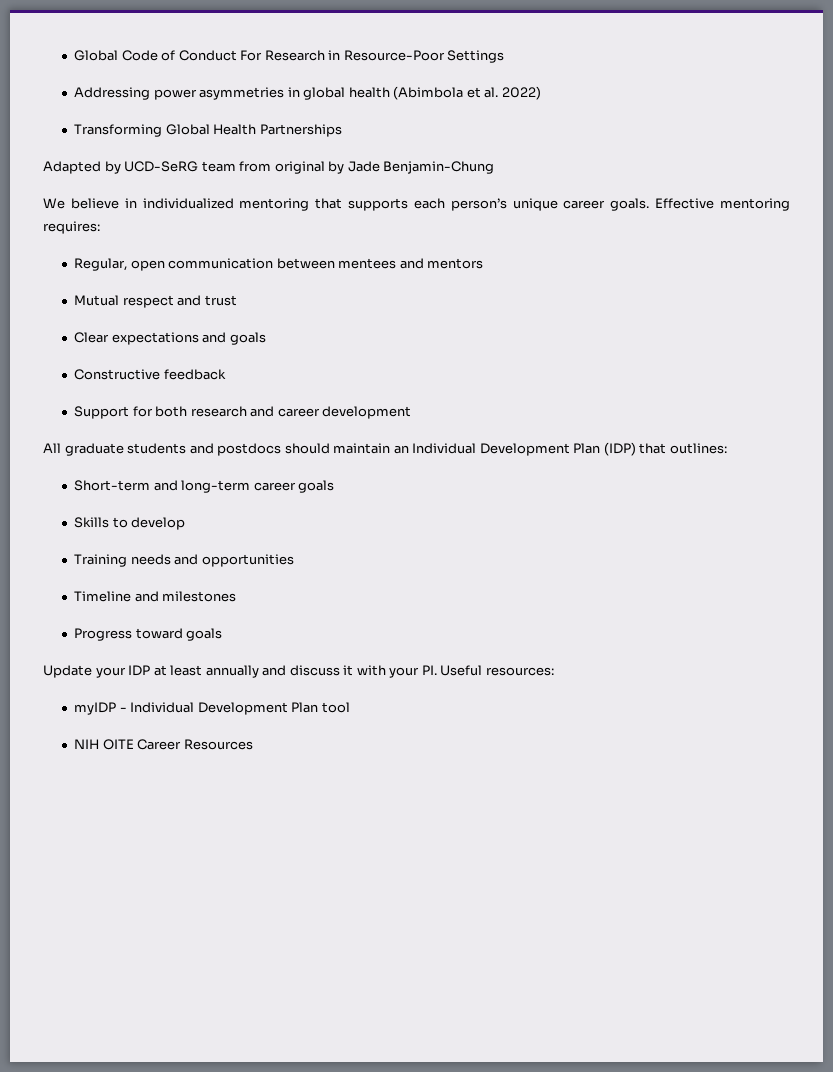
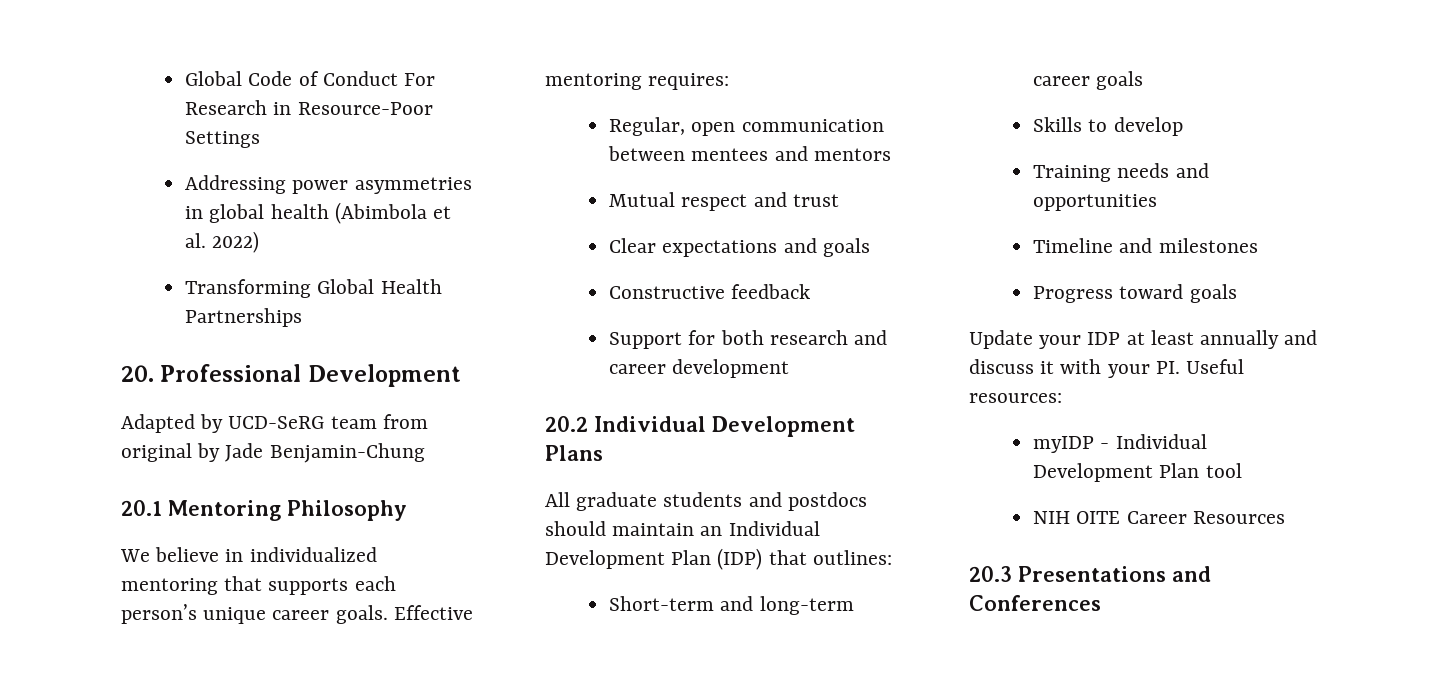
(342, 130) none -> [121,364,461,387] // 20. Professional Development
(495, 167) none -> [121,500,407,521] // 20.1 Mentoring Philosophy
(412, 412) none -> [545,416,855,437] [545,445,603,461] // 20.2 Individual Development Plans
(253, 744) none -> [969,566,1211,582] [969,595,1101,611] // 20.3 Presentations and Conferences

